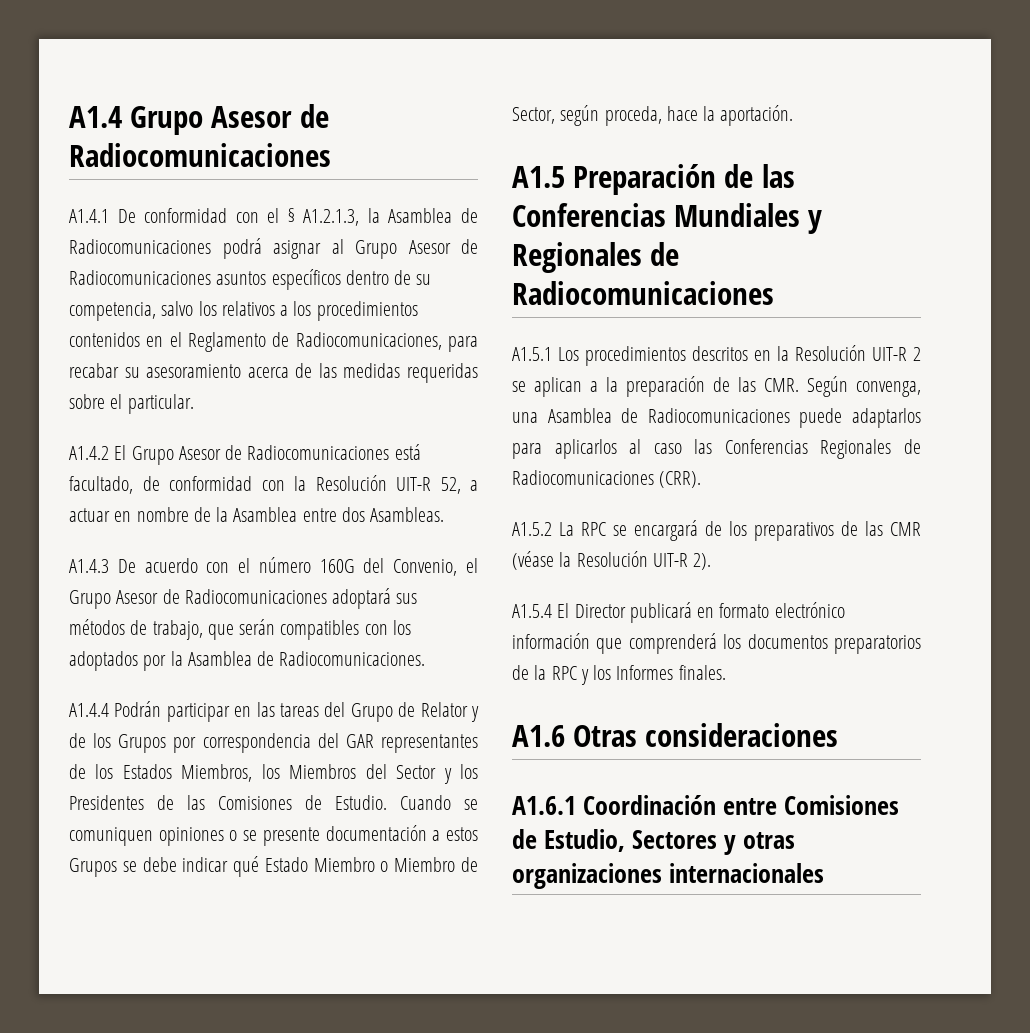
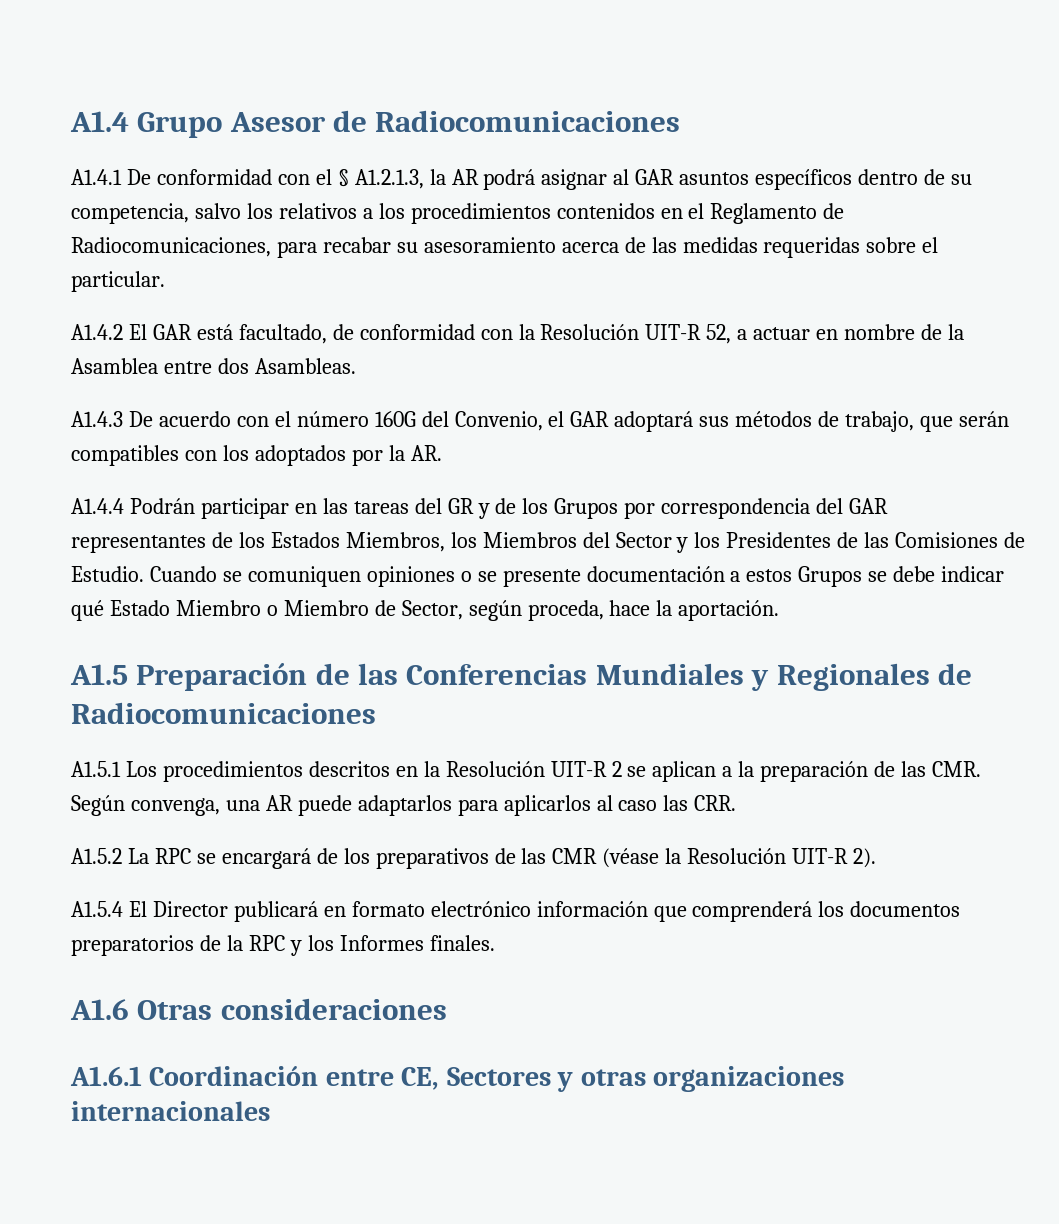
[388,208,478,223] [69,238,478,259] [69,270,211,285] Asamblea de Radiocomunicaciones podrá asignar al Grupo Asesor de Radiocomunicaciones -> [451,169,675,190] AR podrá asignar al GAR
[131,445,390,465] Grupo Asesor de Radiocomunicaciones -> [152,324,192,340] GAR
[69,589,327,609] Grupo Asesor de Radiocomunicaciones -> [570,411,610,427] GAR
[187,651,426,666] Asamblea de Radiocomunicaciones. -> [410,445,442,461] AR.
[350,702,468,722] Grupo de Relator -> [447,498,474,514] GR
[547,408,790,423] Asamblea de Radiocomunicaciones -> [265,795,293,811] AR
[724,439,921,459] [512,470,702,488] Conferencias Regionales de Radiocomunicaciones (CRR). -> [694,795,737,811] CRR.
[784,795,900,815] [512,829,626,852] Comisiones de Estudio, -> [401,1067,440,1090] CE,

